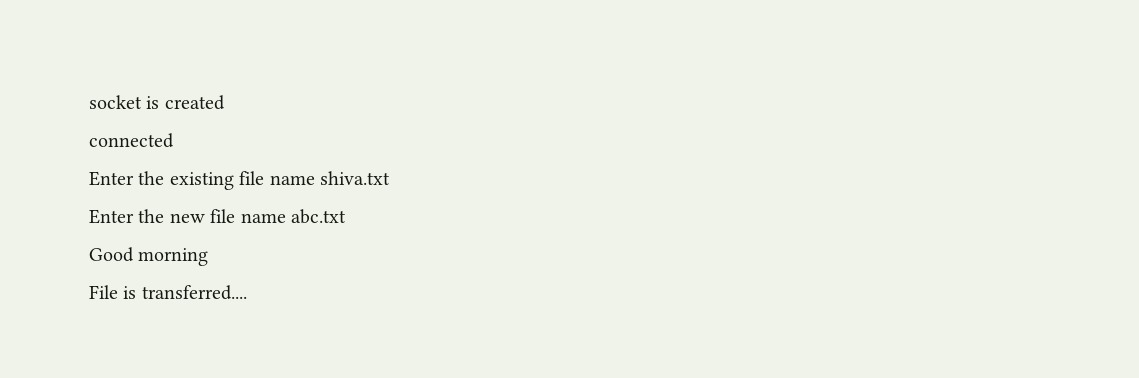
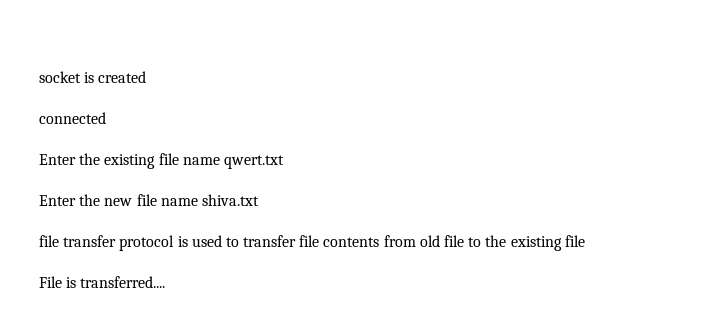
[320,171,390,185] shiva.txt -> [223,155,284,169] qwert.txt
[291,209,346,224] [89,247,209,266] abc.txt // Good morning -> [201,194,259,206] [39,235,585,251] shiva.txt // file transfer protocol is used to transfer file contents from old file to the existing file

